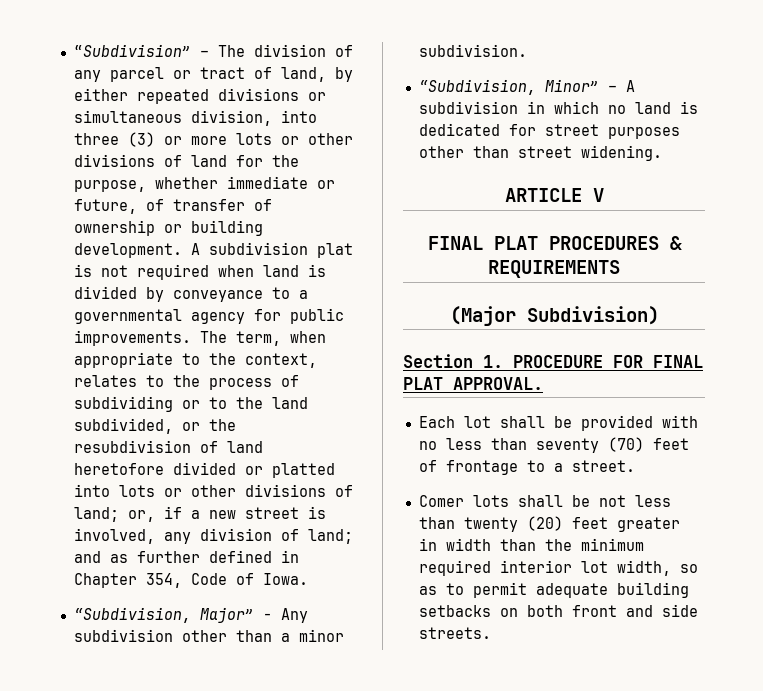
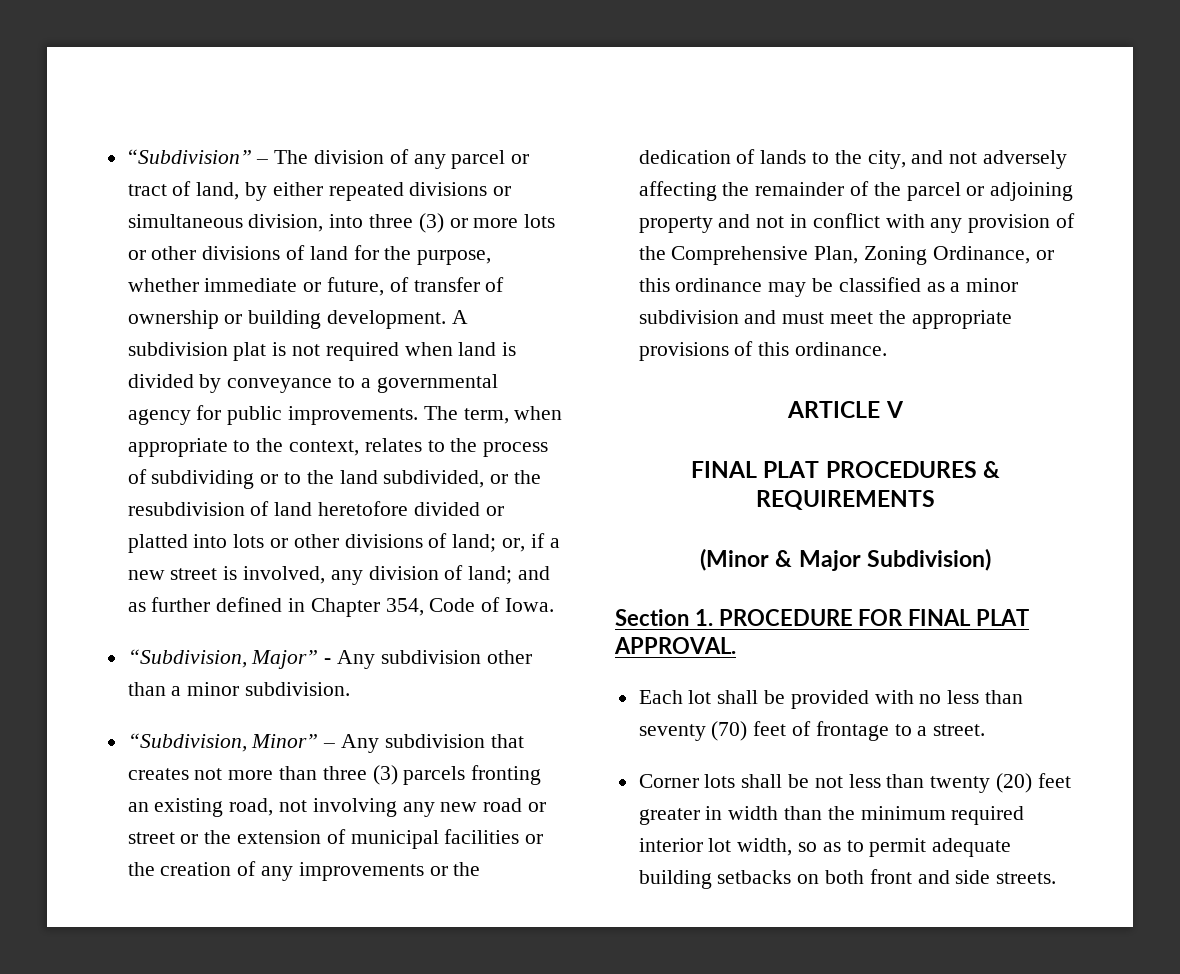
[625,80,635,92] [418,101,698,114] [418,123,680,139] [418,145,662,161] A subdivision in which no land is dedicated for street purposes other than street widening. -> [341,734,524,753] [127,765,542,785] [127,798,547,817] [127,829,544,849] [127,861,481,881] [638,149,1068,169] [638,181,1074,201] [638,213,1076,233] [638,246,1054,265] [638,277,1019,297] [638,310,1012,329] [638,341,888,361] Any subdivision that creates not more than three (3) parcels fronting an existing road, not involving any new road or street or the extension of municipal facilities or the creation of any improvements or the dedication of lands to the city, and not adversely affecting the remainder of the parcel or adjoining property and not in conflict with any provision of the Comprehensive Plan, Zoning Ordinance, or this ordinance may be classified as a minor subdivision and must meet the appropriate provisions of this ordinance.
[449,306,516,326] (Major -> [700,548,861,571] (Minor & Major
[418,495,464,507] Comer -> [638,774,699,788] Corner

